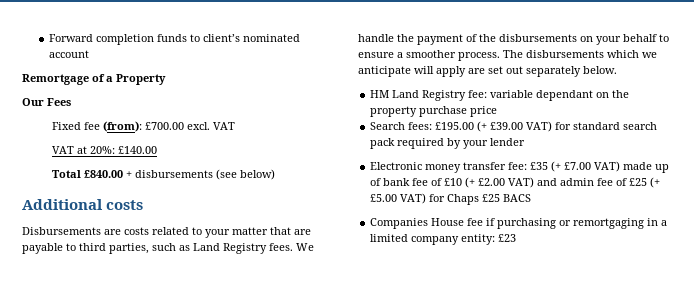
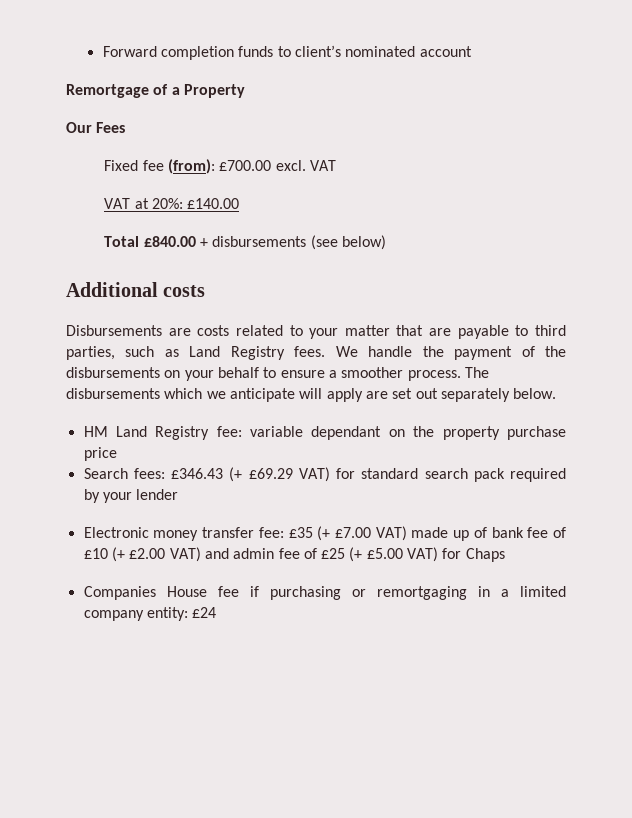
[435,121,524,132] £195.00 (+ £39.00 -> [171,467,293,482] £346.43 (+ £69.29
[482,194,532,202] £25 BACS -> (505, 555) none
[498,234,517,242] £23 -> [192,607,217,618] £24

